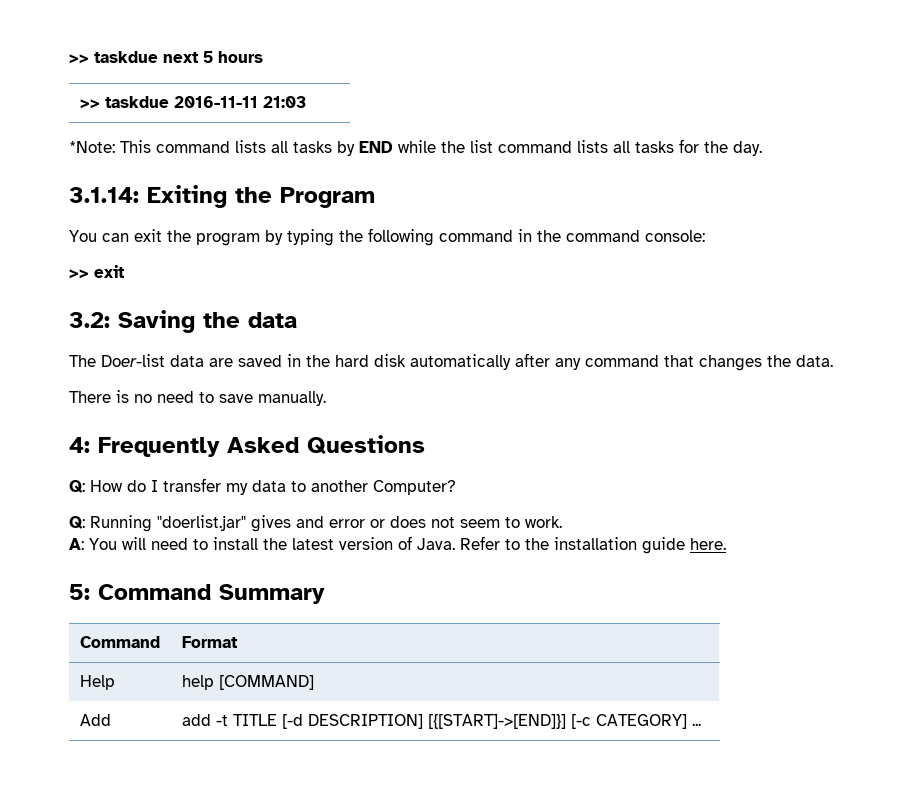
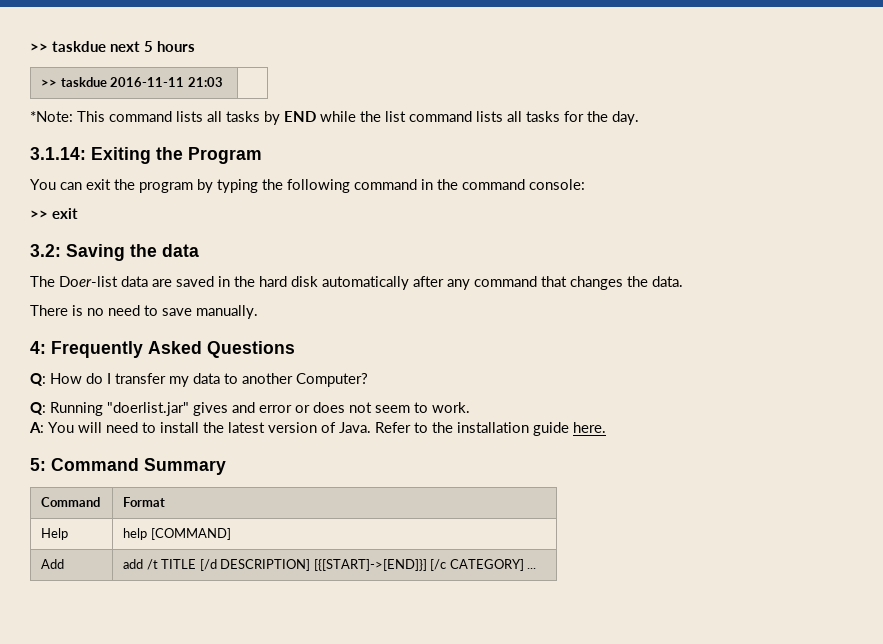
[215,714,303,729] -t TITLE [-d -> [146,559,217,571] /t TITLE [/d
[570,714,591,729] [-c -> [430,559,447,571] [/c

